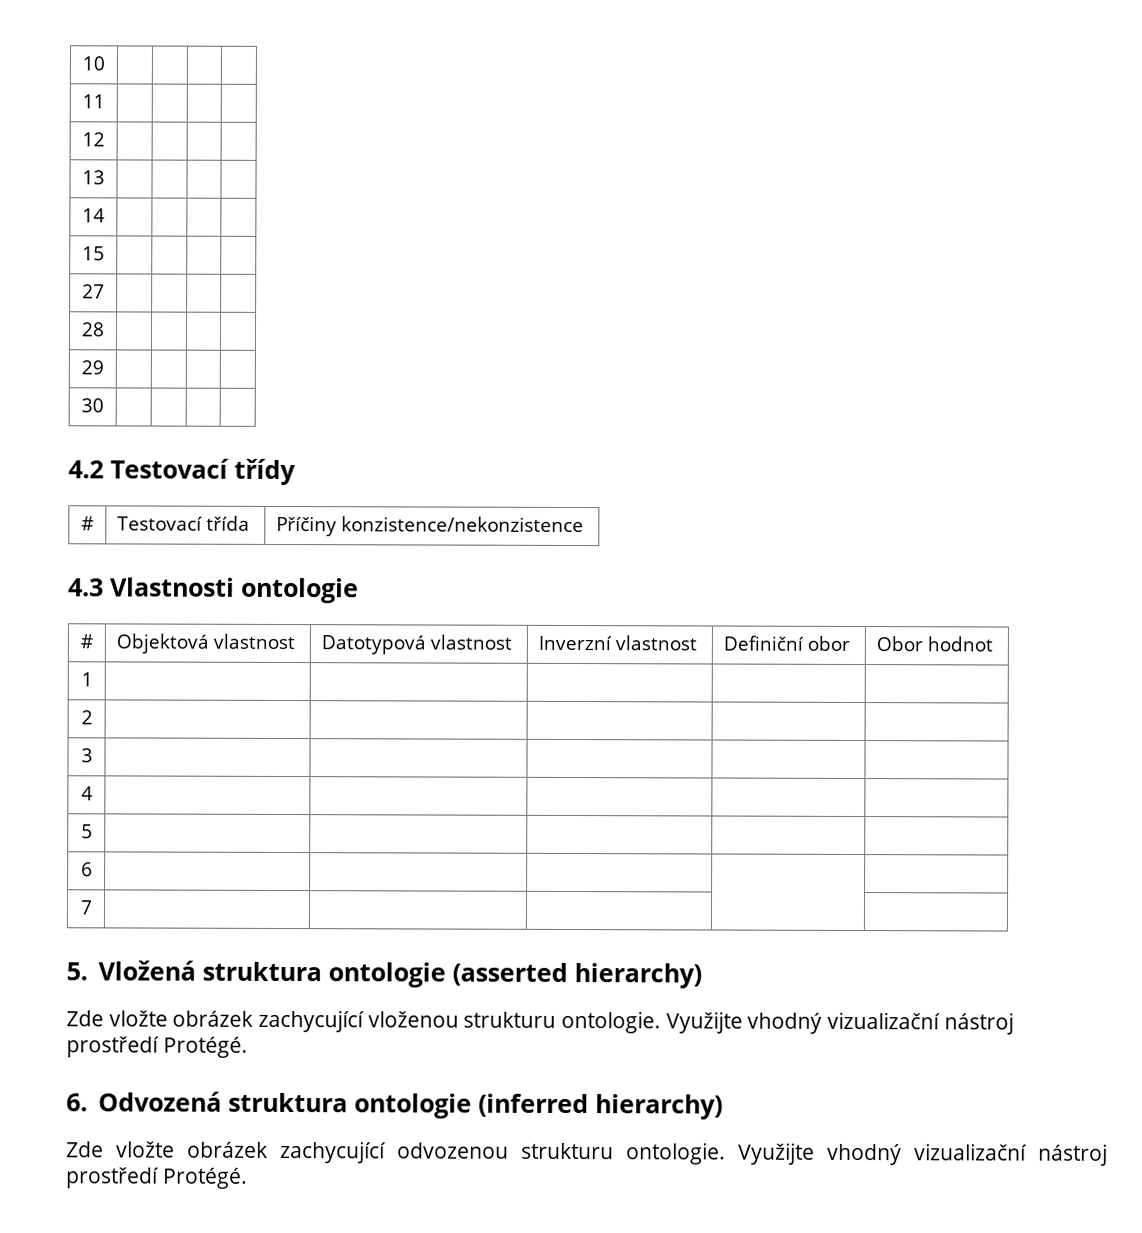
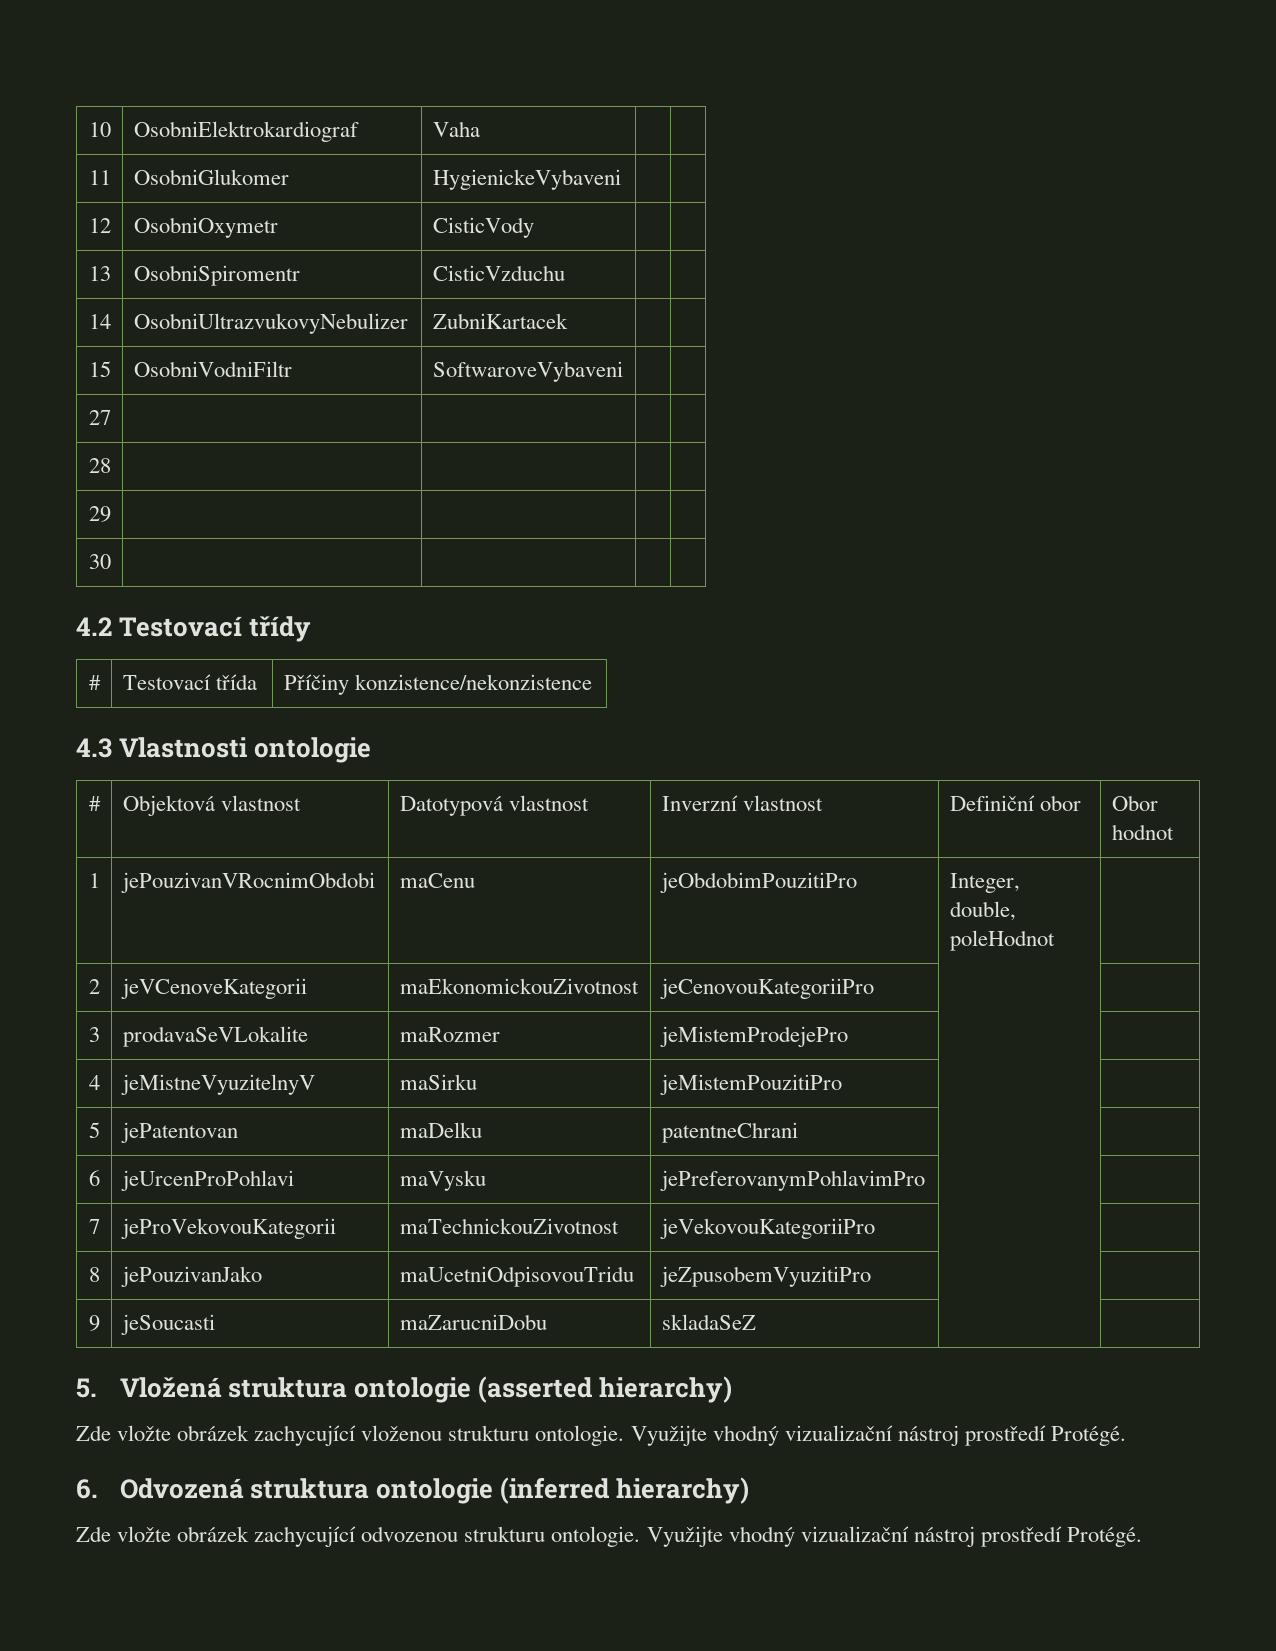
(105, 63) | -> [133,121,359,142] [432,121,480,137] OsobniElektrokardiograf | Vaha
(105, 101) | -> [133,169,289,185] [432,169,621,190] OsobniGlukomer | HygienickeVybaveni
(105, 139) | -> [133,217,278,238] [432,217,534,238] OsobniOxymetr | CisticVody
(105, 177) | -> [133,265,300,286] [432,265,565,281] OsobniSpiromentr | CisticVzduchu
(105, 215) | -> [133,313,408,334] [432,313,568,329] OsobniUltrazvukovyNebulizer | ZubniKartacek
(105, 253) | -> [133,361,292,377] [432,361,623,382] OsobniVodniFiltr | SoftwaroveVybaveni
[80,710,93,725] [80,748,93,763] [80,786,93,801] [80,824,93,839] [80,862,93,877] [79,900,93,915] | | | | // 2 | | | | | // 3 | | | | | // 4 | | | | | // 5 | | | | | // 6 | | | | | // 7 | | | -> [120,872,375,893] [399,873,475,888] [659,872,857,893] [949,873,1020,893] [949,901,1016,921] [949,930,1055,951] [88,979,100,994] [120,978,307,999] [399,978,639,994] [659,978,874,999] [88,1027,100,1042] [122,1026,308,1047] [399,1027,500,1042] [659,1026,848,1047] [88,1075,100,1090] [120,1074,315,1095] [399,1074,477,1090] [659,1074,842,1095] [88,1122,100,1138] [120,1122,238,1143] [399,1122,482,1138] [661,1122,798,1143] [88,1170,100,1186] [120,1170,294,1191] [399,1170,486,1191] [659,1170,925,1191] [88,1219,100,1234] [120,1218,336,1239] [399,1218,619,1234] [659,1218,875,1239] [88,1267,100,1282] [120,1266,262,1287] [399,1266,634,1287] [659,1266,871,1287] [88,1315,100,1331] [120,1314,215,1335] [399,1314,547,1330] [661,1314,756,1330] jePouzivanVRocnimObdobi | maCenu | jeObdobimPouzitiPro | Integer, double, poleHodnot | // 2 | jeVCenoveKategorii | maEkonomickouZivotnost | jeCenovouKategoriiPro | | // 3 | prodavaSeVLokalite | maRozmer | jeMistemProdejePro | | // 4 | jeMistneVyuzitelnyV | maSirku | jeMistemPouzitiPro | | // 5 | jePatentovan | maDelku | patentneChrani | | // 6 | jeUrcenProPohlavi | maVysku | jePreferovanymPohlavimPro | | // 7 | jeProVekovouKategorii | maTechnickouZivotnost | jeVekovouKategoriiPro | | // 8 | jePouzivanJako | maUcetniOdpisovouTridu | jeZpusobemVyuzitiPro | | // 9 | jeSoucasti | maZarucniDobu | skladaSeZ

